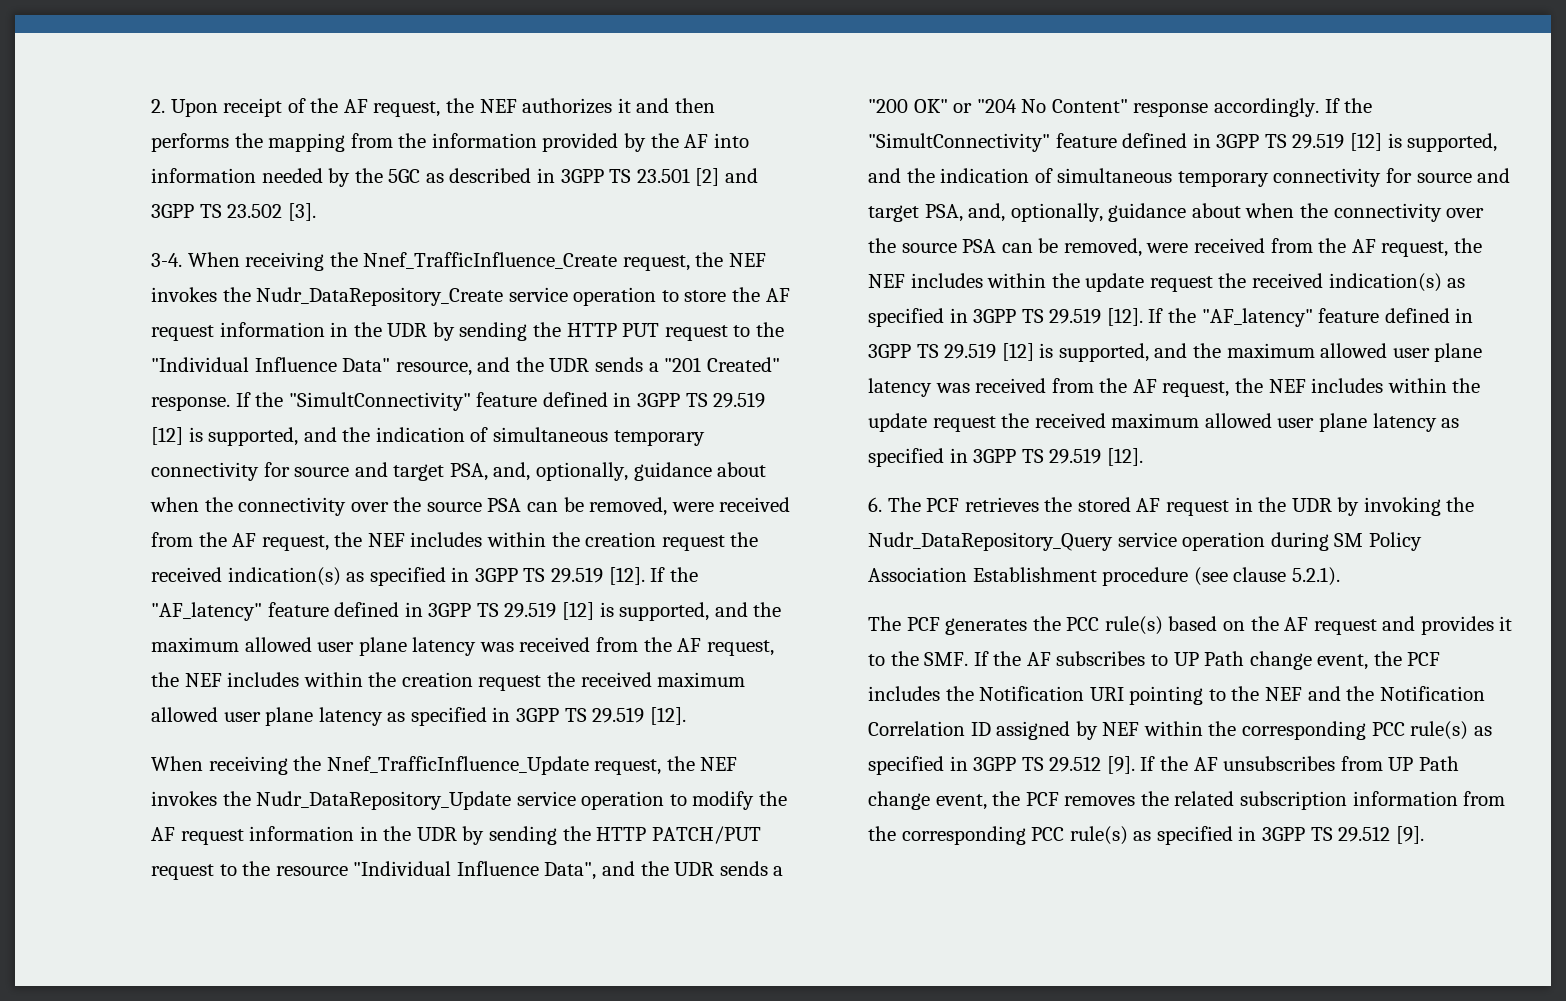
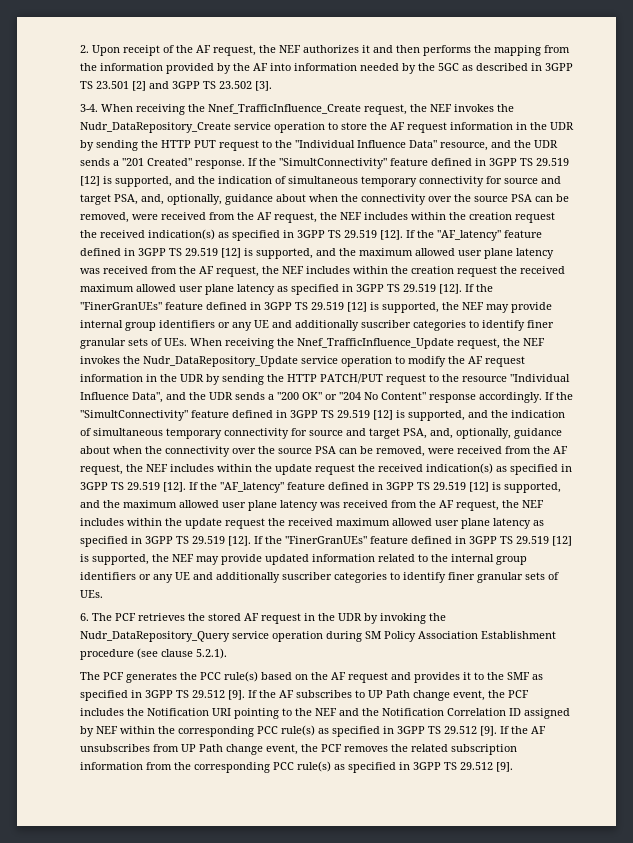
(686, 716) // -> [464,284,493,292] [79,302,552,313] [79,320,554,331] [79,338,187,349] If the "FinerGranUEs" feature defined in 3GPP TS 29.519 [12] is supported, the NEF may provide internal group identifiers or any UE and additionally suscriber categories to identify finer granular sets of UEs.
(1143, 457) none -> [253,536,572,546] [79,554,527,565] [79,572,559,583] [79,590,103,598] If the "FinerGranUEs" feature defined in 3GPP TS 29.519 [12] is supported, the NEF may provide updated information related to the internal group identifiers or any UE and additionally suscriber categories to identify finer granular sets of UEs.
[924,652,969,666] SMF. -> [506,672,543,680] [79,690,245,701] SMF as specified in 3GPP TS 29.512 [9].

